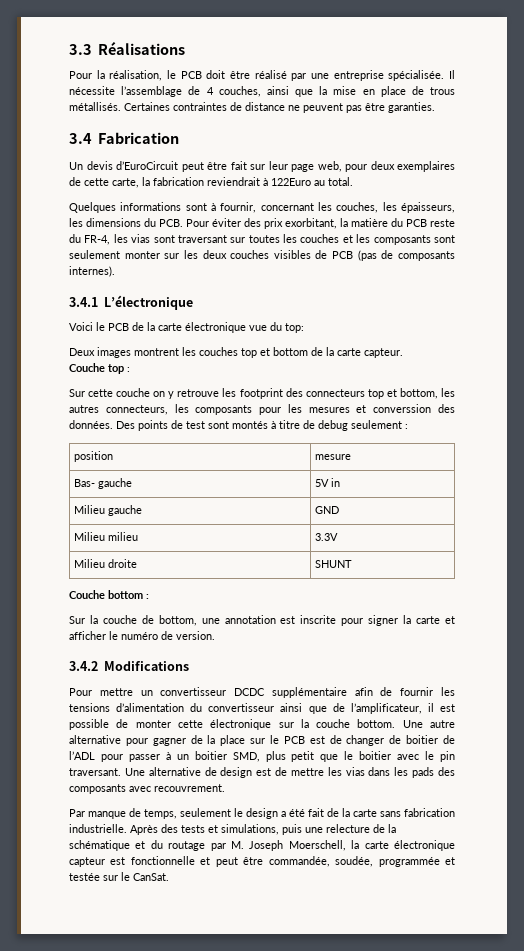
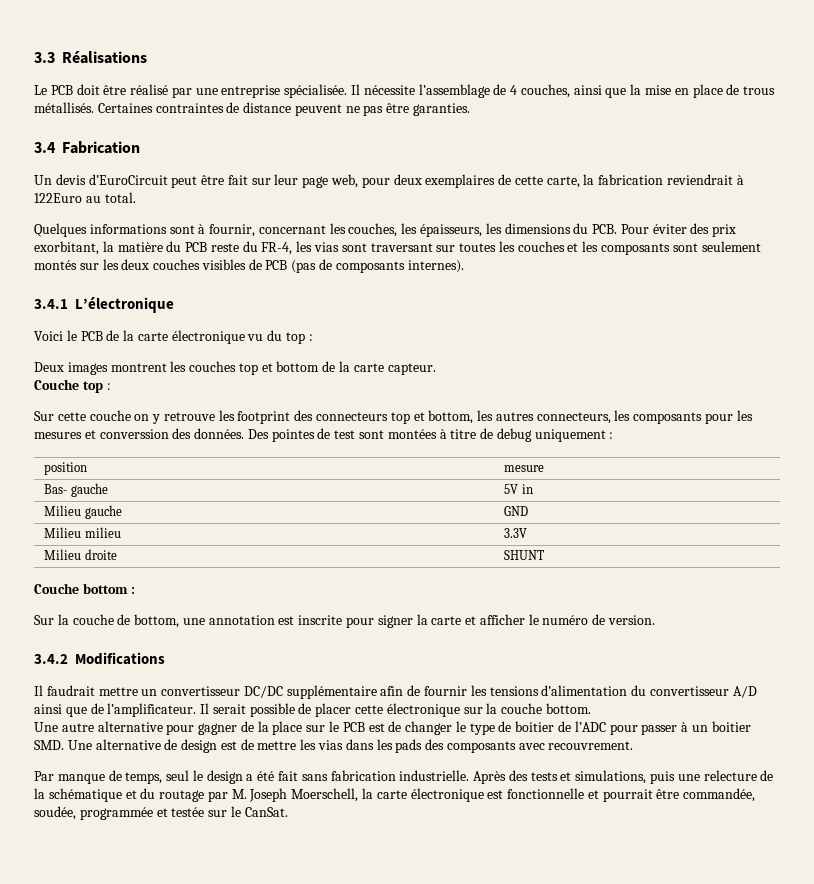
[69,70,176,81] Pour la réalisation, le -> [34,85,47,95] Le
[288,103,343,113] ne peuvent -> [294,104,360,116] peuvent ne
[124,251,160,259] monter -> [34,260,77,270] montés
[249,322,304,333] vue du top: -> [247,330,313,344] vu du top :
[138,420,168,431] points -> [271,429,315,442] pointes
[232,421,268,429] montés -> [387,429,437,439] montées
[351,420,402,429] seulement -> [534,429,606,442] uniquement
[69,688,92,696] Pour -> [34,685,95,696] Il faudrait
[234,688,266,696] DCDC -> [243,686,283,698] DC/DC
(275, 707) none -> [732,686,757,698] A/D
[350,703,455,714] l’amplificateur, il est -> [107,703,246,717] l’amplificateur. Il serait
[135,720,171,728] monter -> [315,703,352,717] placer
(396, 723) none -> (591, 708) //
(385, 740) none -> [455,721,495,735] le type
[69,751,95,760] l’ADL -> [574,721,606,732] l’ADC
[232,751,456,762] [69,768,121,776] SMD, plus petit que le boitier avec le pin traversant. -> [34,740,64,750] SMD.
[180,808,231,817] seulement -> [166,770,190,781] seul
[327,808,377,817] de la carte -> (299, 776) none
[69,857,105,867] capteur -> (484, 795) none
[215,857,238,867] peut -> [602,789,653,802] pourrait

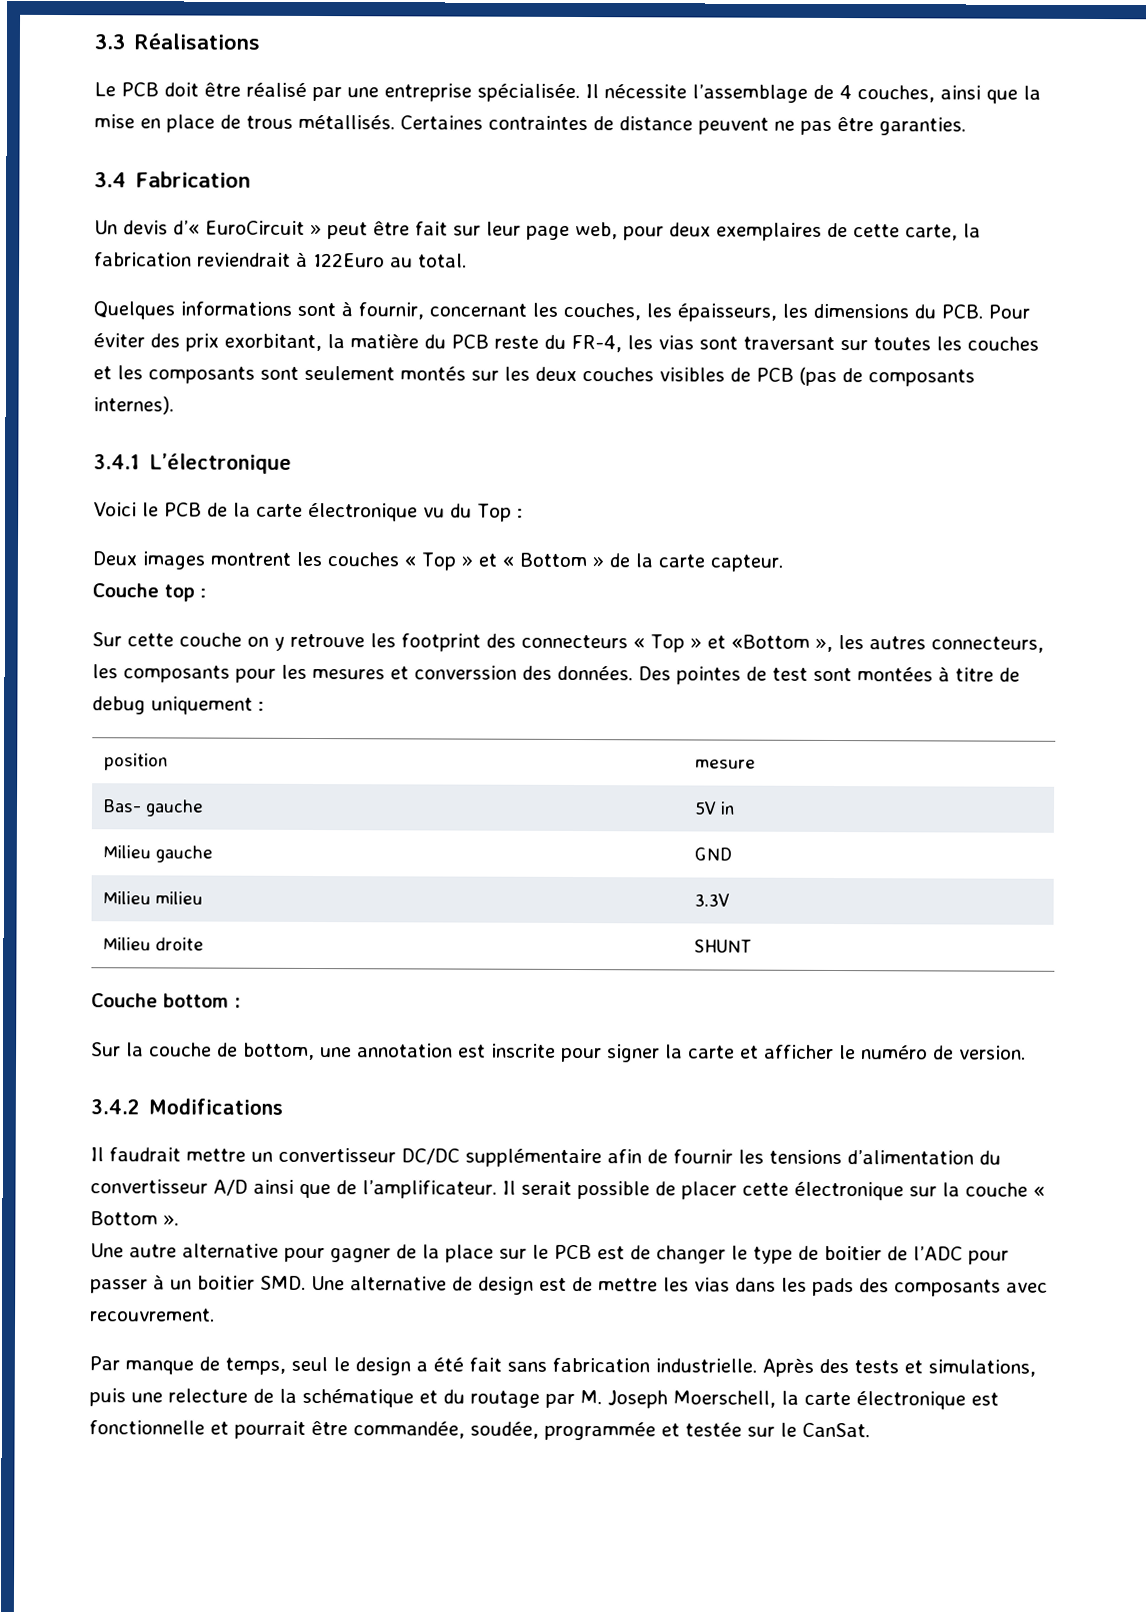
[88,174,168,185] d’EuroCircuit -> [173,220,322,236] d’« EuroCircuit »
[286,332,306,344] top -> [476,503,512,522] Top
[238,361,320,375] top et bottom -> [404,552,604,571] « Top » et « Bottom »
[390,410,474,424] top et bottom, -> [633,634,833,653] « Top » et «Bottom »,
[545,703,591,714] bottom. -> [1032,1186,1045,1197] [90,1211,179,1226] « Bottom ».

